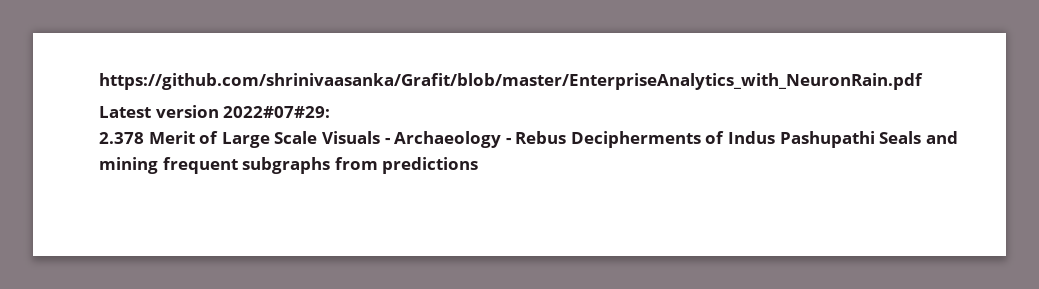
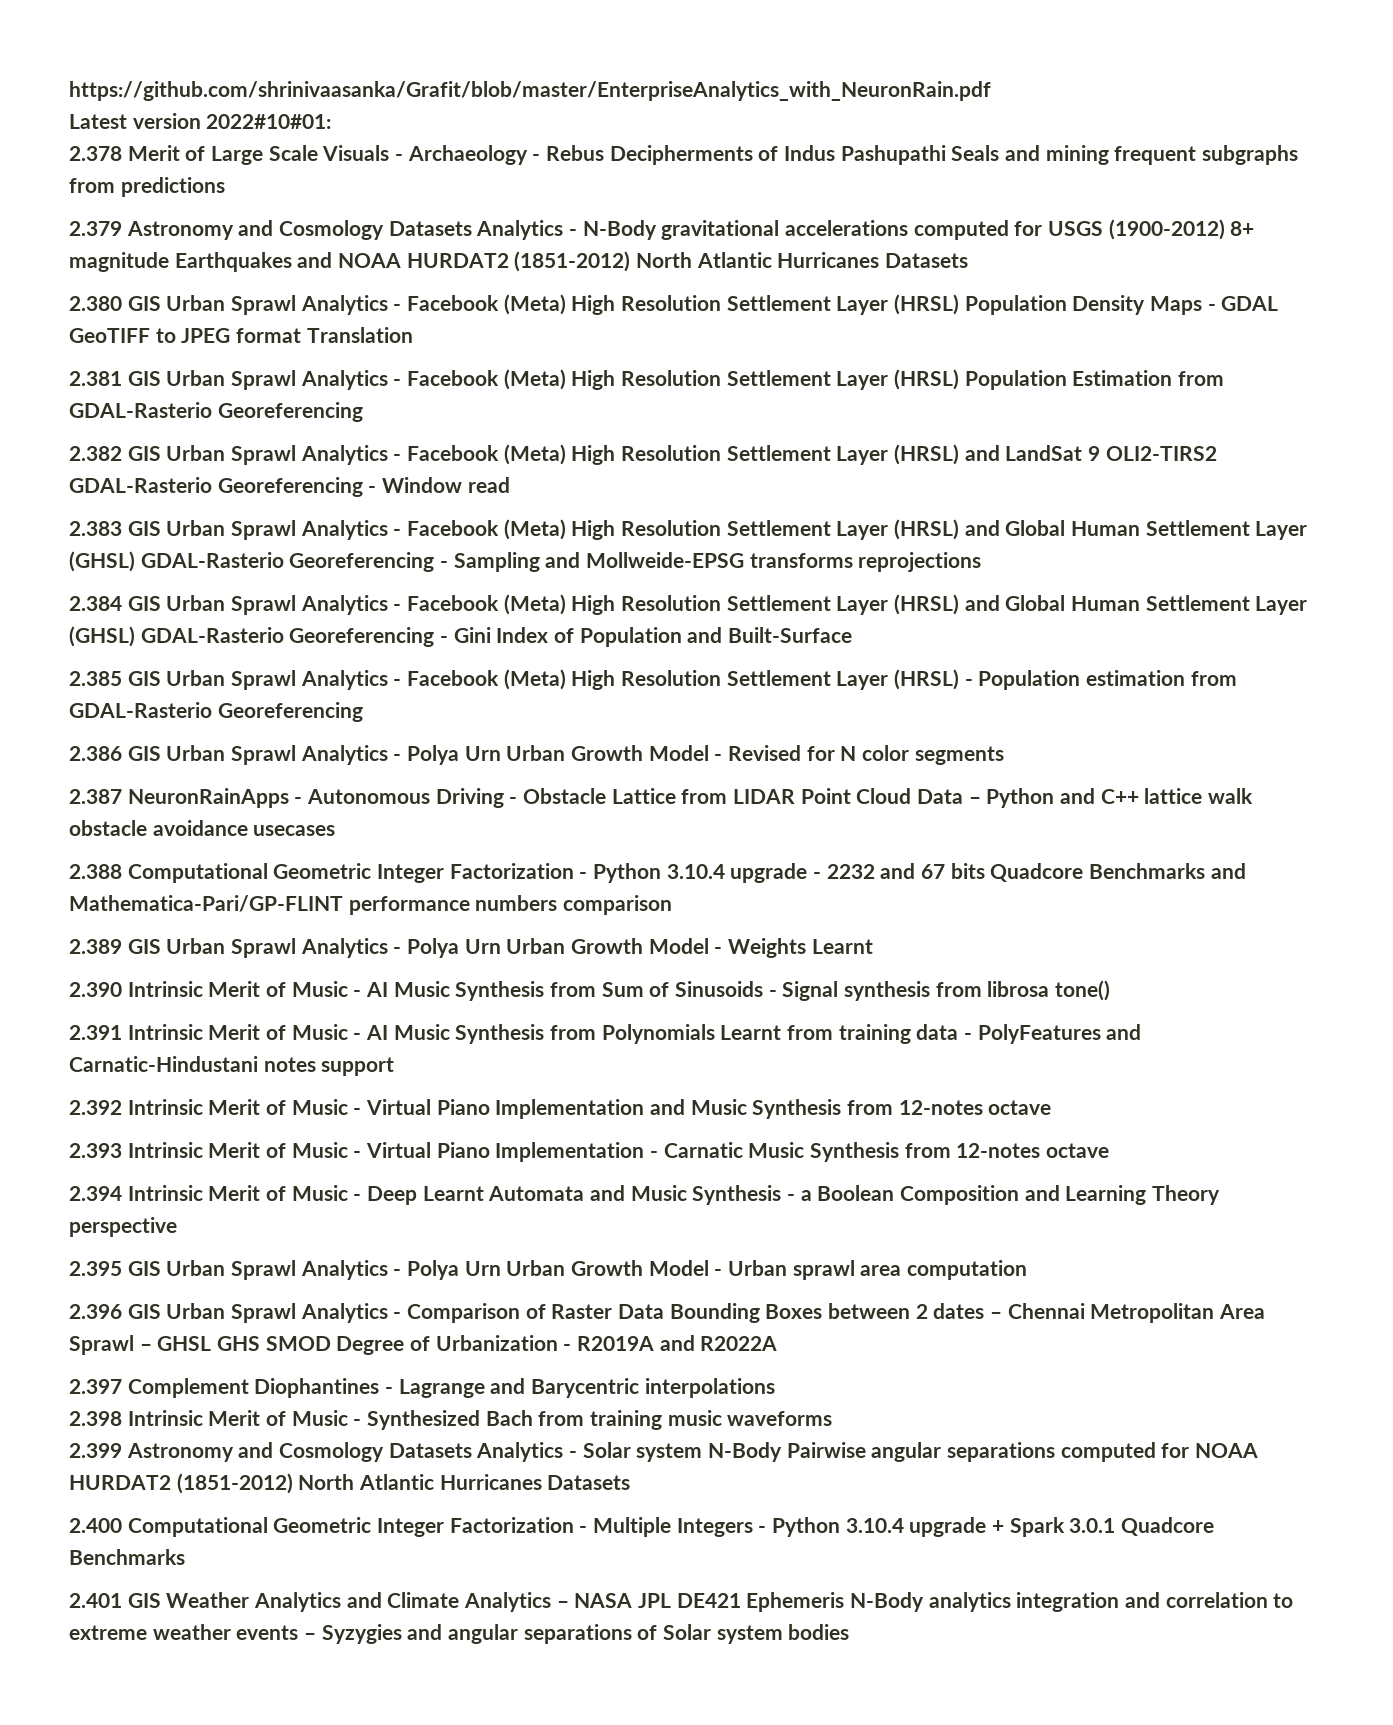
[223,106,331,118] 2022#07#29: -> [206,114,332,129] 2022#10#01:
(479, 165) none -> [69,219,1255,240] [69,251,969,272] [69,294,1279,315] [69,327,413,343] [69,369,1225,390] [69,402,363,422] [69,444,1217,465] [69,477,510,497] [69,519,1308,540] [69,551,982,572] [69,594,1308,615] [69,626,853,647] [69,669,1237,690] [69,702,363,722] [69,745,1004,765] [69,788,1254,808] [69,820,336,836] [69,863,1246,883] [69,895,673,915] [69,938,873,958] [69,980,1111,1001] [69,1024,1142,1044] [69,1056,395,1076] [69,1099,1052,1119] [69,1142,1110,1162] [69,1185,1221,1205] [69,1217,177,1237] [69,1260,1028,1280] [69,1303,1266,1323] [69,1335,778,1355] [69,1378,775,1398] [69,1410,833,1430] [69,1442,1259,1462] [69,1473,631,1494] [69,1517,1215,1537] [69,1549,185,1565] [69,1592,1294,1612] [69,1624,850,1644] // 2.379 Astronomy and Cosmology Datasets Analytics - N-Body gravitational accelerations computed for USGS (1900-2012) 8+ magnitude Earthquakes and NOAA HURDAT2 (1851-2012) North Atlantic Hurricanes Datasets // 2.380 GIS Urban Sprawl Analytics - Facebook (Meta) High Resolution Settlement Layer (HRSL) Population Density Maps - GDAL GeoTIFF to JPEG format Translation // 2.381 GIS Urban Sprawl Analytics - Facebook (Meta) High Resolution Settlement Layer (HRSL) Population Estimation from GDAL-Rasterio Georeferencing // 2.382 GIS Urban Sprawl Analytics - Facebook (Meta) High Resolution Settlement Layer (HRSL) and LandSat 9 OLI2-TIRS2 GDAL-Rasterio Georeferencing - Window read // 2.383 GIS Urban Sprawl Analytics - Facebook (Meta) High Resolution Settlement Layer (HRSL) and Global Human Settlement Layer (GHSL) GDAL-Rasterio Georeferencing - Sampling and Mollweide-EPSG transforms reprojections // 2.384 GIS Urban Sprawl Analytics - Facebook (Meta) High Resolution Settlement Layer (HRSL) and Global Human Settlement Layer (GHSL) GDAL-Rasterio Georeferencing - Gini Index of Population and Built-Surface // 2.385 GIS Urban Sprawl Analytics - Facebook (Meta) High Resolution Settlement Layer (HRSL) - Population estimation from GDAL-Rasterio Georeferencing // 2.386 GIS Urban Sprawl Analytics - Polya Urn Urban Growth Model - Revised for N color segments // 2.387 NeuronRainApps - Autonomous Driving - Obstacle Lattice from LIDAR Point Cloud Data – Python and C++ lattice walk obstacle avoidance usecases // 2.388 Computational Geometric Integer Factorization - Python 3.10.4 upgrade - 2232 and 67 bits Quadcore Benchmarks and Mathematica-Pari/GP-FLINT performance numbers comparison // 2.389 GIS Urban Sprawl Analytics - Polya Urn Urban Growth Model - Weights Learnt // 2.390 Intrinsic Merit of Music - AI Music Synthesis from Sum of Sinusoids - Signal synthesis from librosa tone() // 2.391 Intrinsic Merit of Music - AI Music Synthesis from Polynomials Learnt from training data - PolyFeatures and Carnatic-Hindustani notes support // 2.392 Intrinsic Merit of Music - Virtual Piano Implementation and Music Synthesis from 12-notes octave // 2.393 Intrinsic Merit of Music - Virtual Piano Implementation - Carnatic Music Synthesis from 12-notes octave // 2.394 Intrinsic Merit of Music - Deep Learnt Automata and Music Synthesis - a Boolean Composition and Learning Theory perspective // 2.395 GIS Urban Sprawl Analytics - Polya Urn Urban Growth Model - Urban sprawl area computation // 2.396 GIS Urban Sprawl Analytics - Comparison of Raster Data Bounding Boxes between 2 dates – Chennai Metropolitan Area Sprawl – GHSL GHS SMOD Degree of Urbanization - R2019A and R2022A // 2.397 Complement Diophantines - Lagrange and Barycentric interpolations // 2.398 Intrinsic Merit of Music - Synthesized Bach from training music waveforms // 2.399 Astronomy and Cosmology Datasets Analytics - Solar system N-Body Pairwise angular separations computed for NOAA HURDAT2 (1851-2012) North Atlantic Hurricanes Datasets // 2.400 Computational Geometric Integer Factorization - Multiple Integers - Python 3.10.4 upgrade + Spark 3.0.1 Quadcore Benchmarks // 2.401 GIS Weather Analytics and Climate Analytics – NASA JPL DE421 Ephemeris N-Body analytics integration and correlation to extreme weather events – Syzygies and angular separations of Solar system bodies

